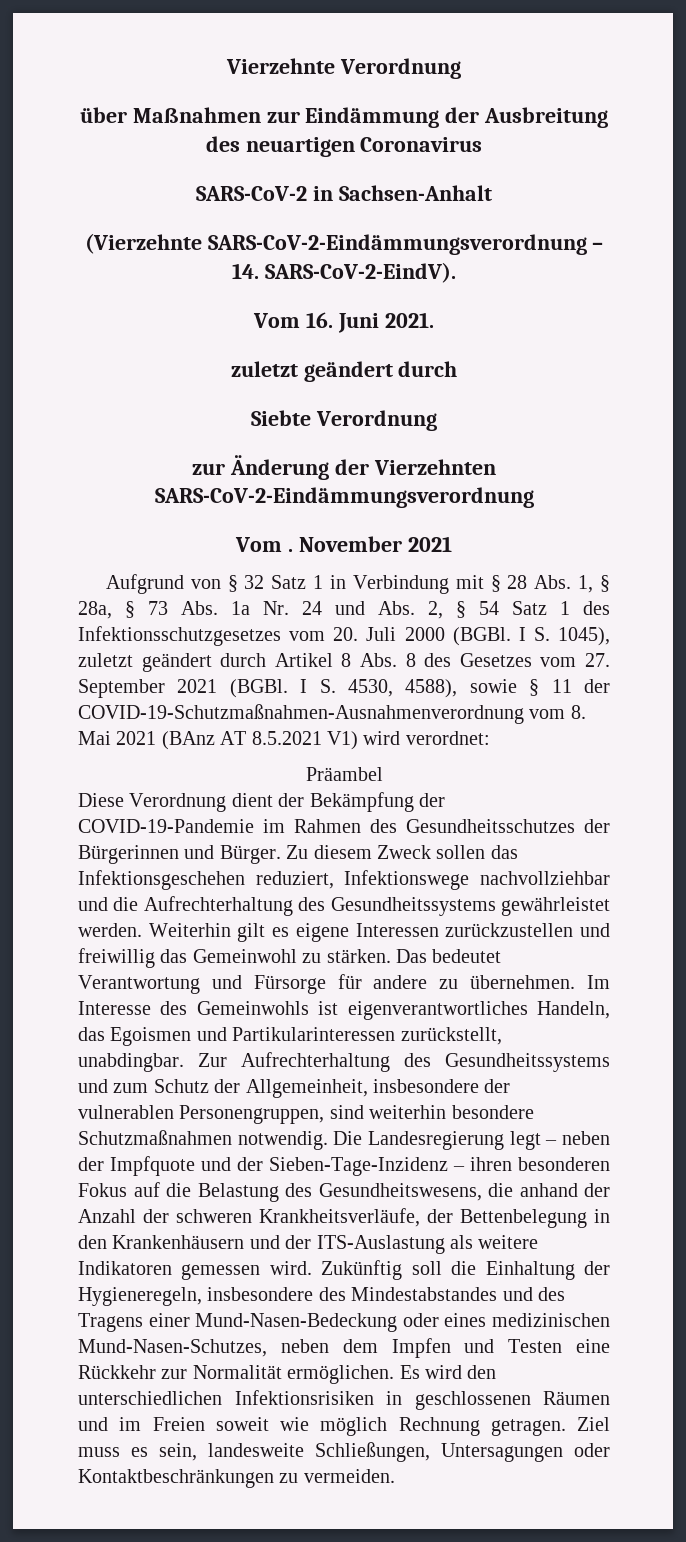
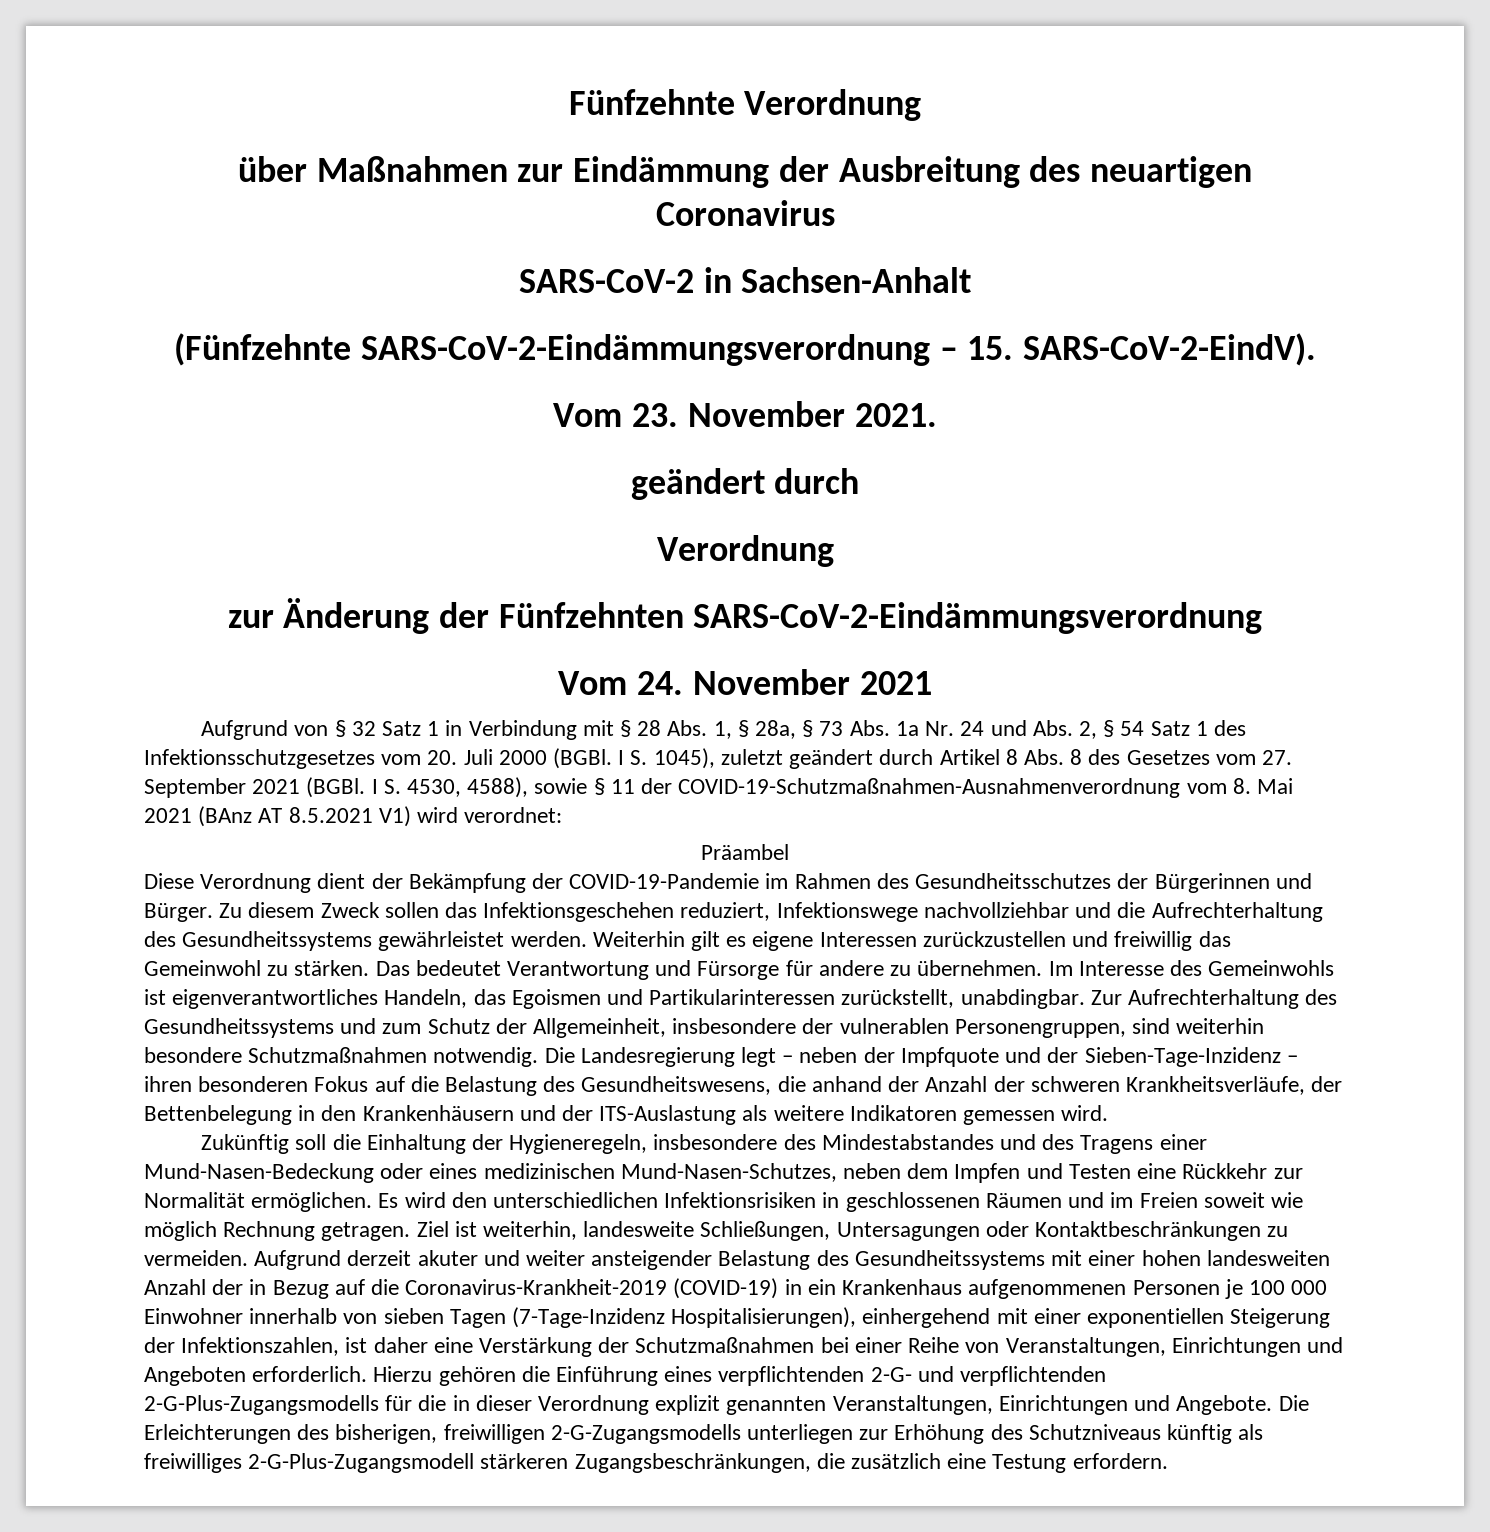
[226,58,336,74] Vierzehnte -> [568,89,735,115] Fünfzehnte
[84,233,202,254] (Vierzehnte -> [174,333,352,366] (Fünfzehnte
[232,263,260,279] 14. -> [967,336,1014,360] 15.
[306,312,379,333] 16. Juni -> [632,401,845,427] 23. November
[230,361,298,377] zuletzt -> (937, 415) none
[251,410,312,426] Siebte -> (860, 481) none
[373,459,496,475] Vierzehnten -> [498,602,684,628] Fünfzehnten
[288,549,294,552] . -> [637,671,684,695] 24.
(312, 1268) none -> (1109, 1113) //
[78,1443,197,1461] muss es sein, -> [454,1221,578,1240] ist weiterhin,
(395, 1476) none -> [254,1250,1330,1270] [144,1278,1328,1299] [144,1307,1331,1328] [144,1337,1343,1357] [144,1366,1107,1386] [144,1395,1309,1415] [144,1424,1264,1444] [144,1453,1168,1473] Aufgrund derzeit akuter und weiter ansteigender Belastung des Gesundheitssystems mit einer hohen landesweiten Anzahl der in Bezug auf die Coronavirus-Krankheit-2019 (COVID-19) in ein Krankenhaus aufgenommenen Personen je 100 000 Einwohner innerhalb von sieben Tagen (7-Tage-Inzidenz Hospitalisierungen), einhergehend mit einer exponentiellen Steigerung der Infektionszahlen, ist daher eine Verstärkung der Schutzmaßnahmen bei einer Reihe von Veranstaltungen, Einrichtungen und Angeboten erforderlich. Hierzu gehören die Einführung eines verpflichtenden 2-G- und verpflichtenden 2-G-Plus-Zugangsmodells für die in dieser Verordnung explizit genannten Veranstaltungen, Einrichtungen und Angebote. Die Erleichterungen des bisherigen, freiwilligen 2-G-Zugangsmodells unterliegen zur Erhöhung des Schutzniveaus künftig als freiwilliges 2-G-Plus-Zugangsmodell stärkeren Zugangsbeschränkungen, die zusätzlich eine Testung erfordern.

